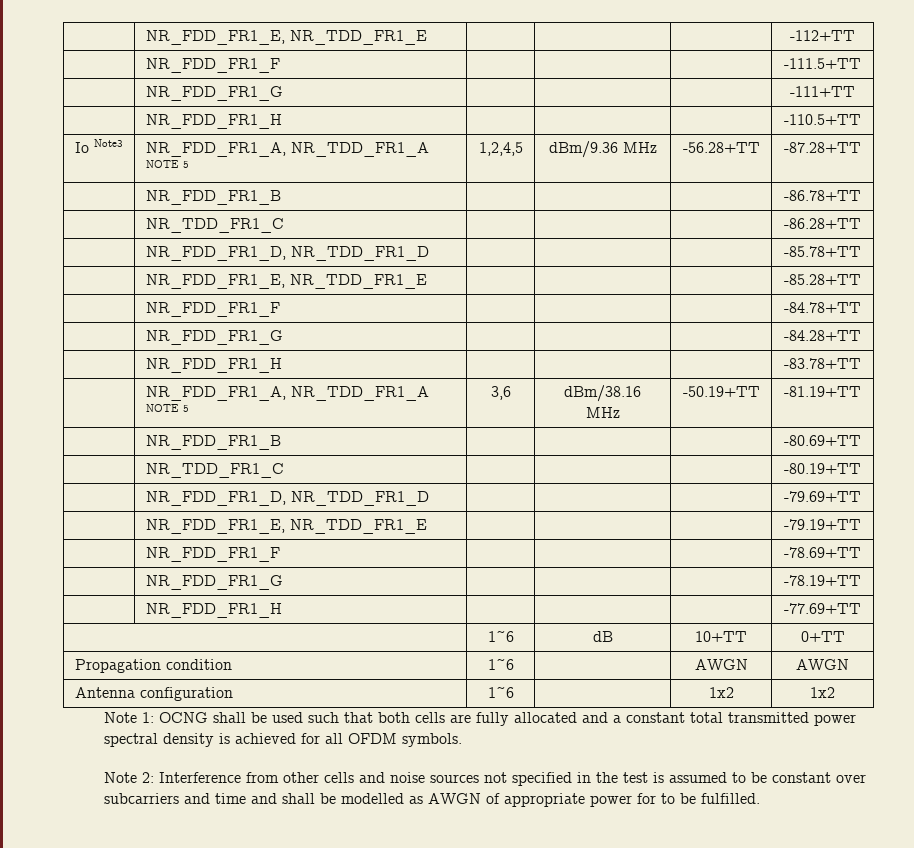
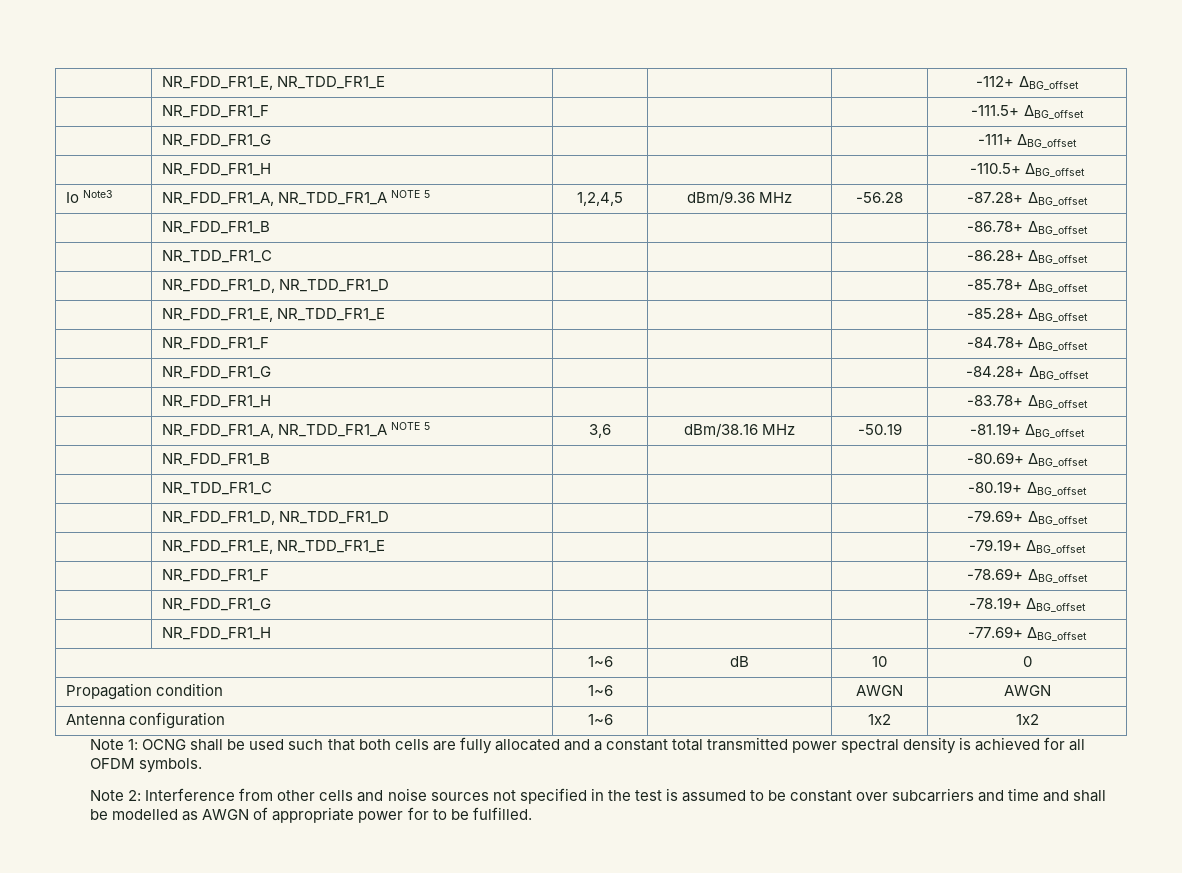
[145,30,427,45] [790,30,855,41] [145,58,280,73] [784,58,861,69] [145,86,283,101] [790,86,855,97] [145,114,282,129] [784,114,861,125] | NR_FDD_FR1_E, NR_TDD_FR1_E | | | | -112+TT // | NR_FDD_FR1_F | | | | -111.5+TT // | NR_FDD_FR1_G | | | | -111+TT // | NR_FDD_FR1_H | | | | -110.5+TT -> [162,76,386,90] [976,76,1079,90] [162,105,270,118] [971,105,1084,119] [162,134,272,147] [977,134,1078,148] [162,163,272,176] [969,163,1086,177] | NR_FDD_FR1_E, NR_TDD_FR1_E | | | | -112+ ΔBG_offset // | NR_FDD_FR1_F | | | | -111.5+ ΔBG_offset // | NR_FDD_FR1_G | | | | -111+ ΔBG_offset // | NR_FDD_FR1_H | | | | -110.5+ ΔBG_offset
[682,142,760,153] [784,142,861,153] [145,190,281,205] [784,190,861,201] [145,218,284,233] [784,218,861,229] [145,246,429,261] [784,246,861,257] [145,274,427,289] [784,274,861,285] [145,302,280,317] [784,302,861,313] [145,330,283,345] [784,330,861,341] [145,358,282,373] [784,358,861,369] -56.28+TT | -87.28+TT // | NR_FDD_FR1_B | | | | -86.78+TT // | NR_TDD_FR1_C | | | | -86.28+TT // | NR_FDD_FR1_D, NR_TDD_FR1_D | | | | -85.78+TT // | NR_FDD_FR1_E, NR_TDD_FR1_E | | | | -85.28+TT // | NR_FDD_FR1_F | | | | -84.78+TT // | NR_FDD_FR1_G | | | | -84.28+TT // | NR_FDD_FR1_H | | | | -83.78+TT -> [856,192,903,203] [967,192,1088,206] [162,221,271,234] [967,221,1088,235] [162,250,273,263] [966,250,1089,264] [162,279,390,293] [967,279,1088,293] [162,308,386,322] [966,308,1089,322] [162,337,270,350] [966,337,1089,351] [162,366,272,379] [966,366,1089,380] [162,395,272,408] [967,395,1088,409] -56.28 | -87.28+ ΔBG_offset // | NR_FDD_FR1_B | | | | -86.78+ ΔBG_offset // | NR_TDD_FR1_C | | | | -86.28+ ΔBG_offset // | NR_FDD_FR1_D, NR_TDD_FR1_D | | | | -85.78+ ΔBG_offset // | NR_FDD_FR1_E, NR_TDD_FR1_E | | | | -85.28+ ΔBG_offset // | NR_FDD_FR1_F | | | | -84.78+ ΔBG_offset // | NR_FDD_FR1_G | | | | -84.28+ ΔBG_offset // | NR_FDD_FR1_H | | | | -83.78+ ΔBG_offset
[682,386,760,397] [784,386,861,397] [145,435,281,450] [784,435,861,446] [145,463,284,478] [784,463,861,474] [145,491,429,506] [784,491,861,502] [145,519,427,534] [784,519,861,530] [145,547,280,562] [784,547,861,558] [145,575,283,590] [784,575,861,586] [145,603,282,618] [784,603,861,614] -50.19+TT | -81.19+TT // | NR_FDD_FR1_B | | | | -80.69+TT // | NR_TDD_FR1_C | | | | -80.19+TT // | NR_FDD_FR1_D, NR_TDD_FR1_D | | | | -79.69+TT // | NR_FDD_FR1_E, NR_TDD_FR1_E | | | | -79.19+TT // | NR_FDD_FR1_F | | | | -78.69+TT // | NR_FDD_FR1_G | | | | -78.19+TT // | NR_FDD_FR1_H | | | | -77.69+TT -> [857,423,902,435] [969,423,1086,438] [162,453,271,466] [966,452,1089,467] [162,482,273,495] [968,481,1087,496] [162,511,390,525] [967,510,1088,525] [162,540,386,554] [968,539,1087,554] [162,569,270,582] [967,568,1088,583] [162,598,272,611] [968,597,1087,612] [162,627,272,640] [967,626,1088,641] -50.19 | -81.19+ ΔBG_offset // | NR_FDD_FR1_B | | | | -80.69+ ΔBG_offset // | NR_TDD_FR1_C | | | | -80.19+ ΔBG_offset // | NR_FDD_FR1_D, NR_TDD_FR1_D | | | | -79.69+ ΔBG_offset // | NR_FDD_FR1_E, NR_TDD_FR1_E | | | | -79.19+ ΔBG_offset // | NR_FDD_FR1_F | | | | -78.69+ ΔBG_offset // | NR_FDD_FR1_G | | | | -78.19+ ΔBG_offset // | NR_FDD_FR1_H | | | | -77.69+ ΔBG_offset
[695,631,747,642] [800,631,845,642] 10+TT | 0+TT -> [872,656,887,667] [1022,656,1032,667] 10 | 0

